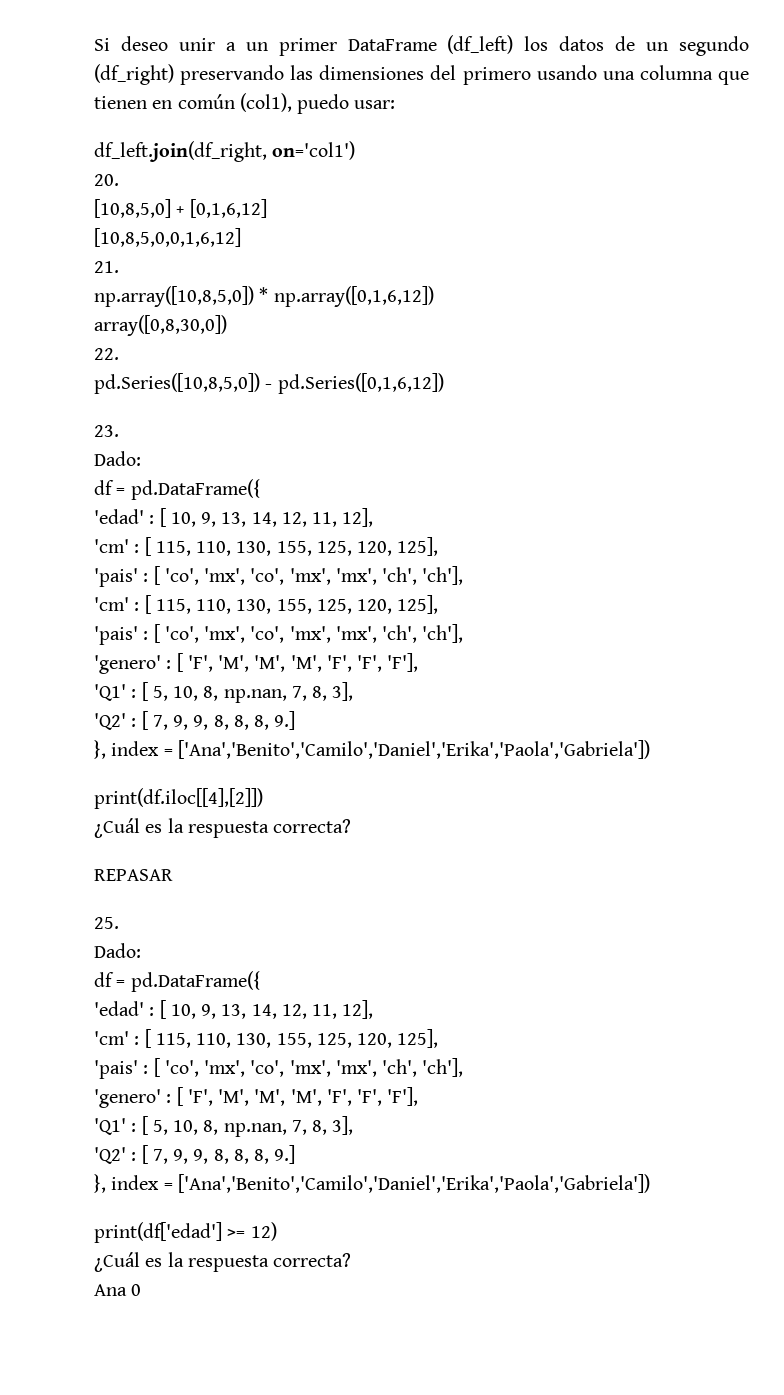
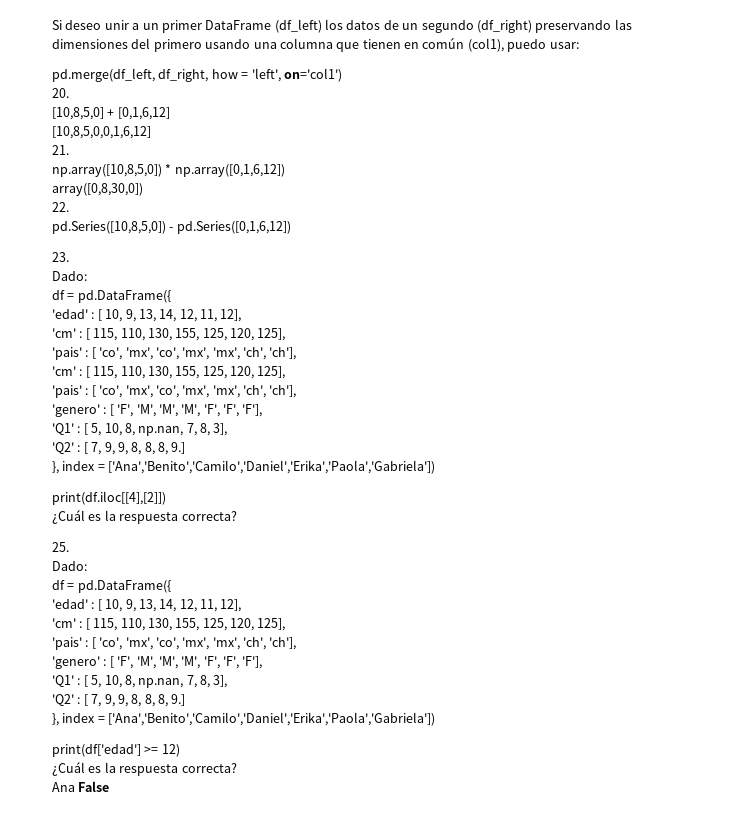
[94,141,267,162] df_left.join(df_right, -> [52,68,281,82] pd.merge(df_left, df_right, how = 'left',
[94,869,173,881] // REPASAR -> (237, 516) none
[131,1284,142,1296] 0 -> [78,781,110,792] False

